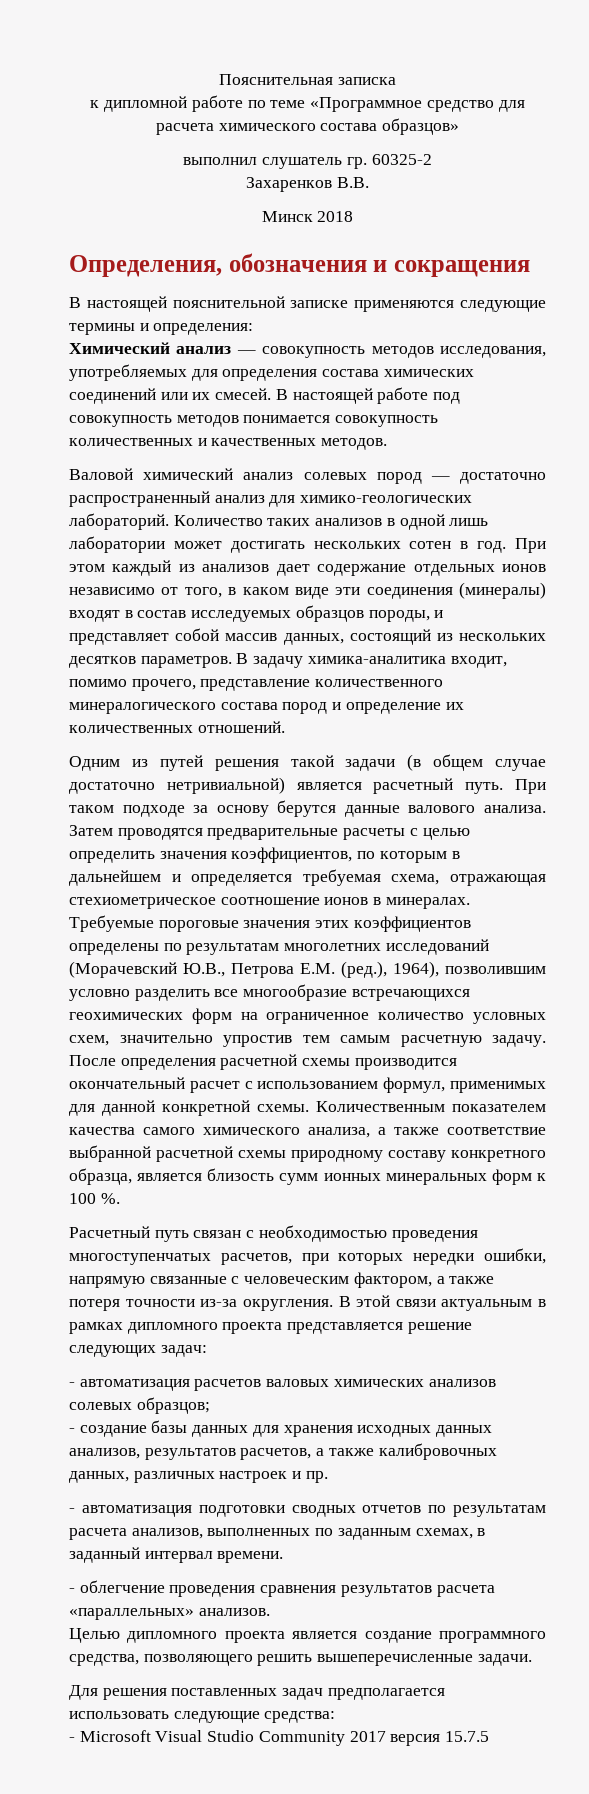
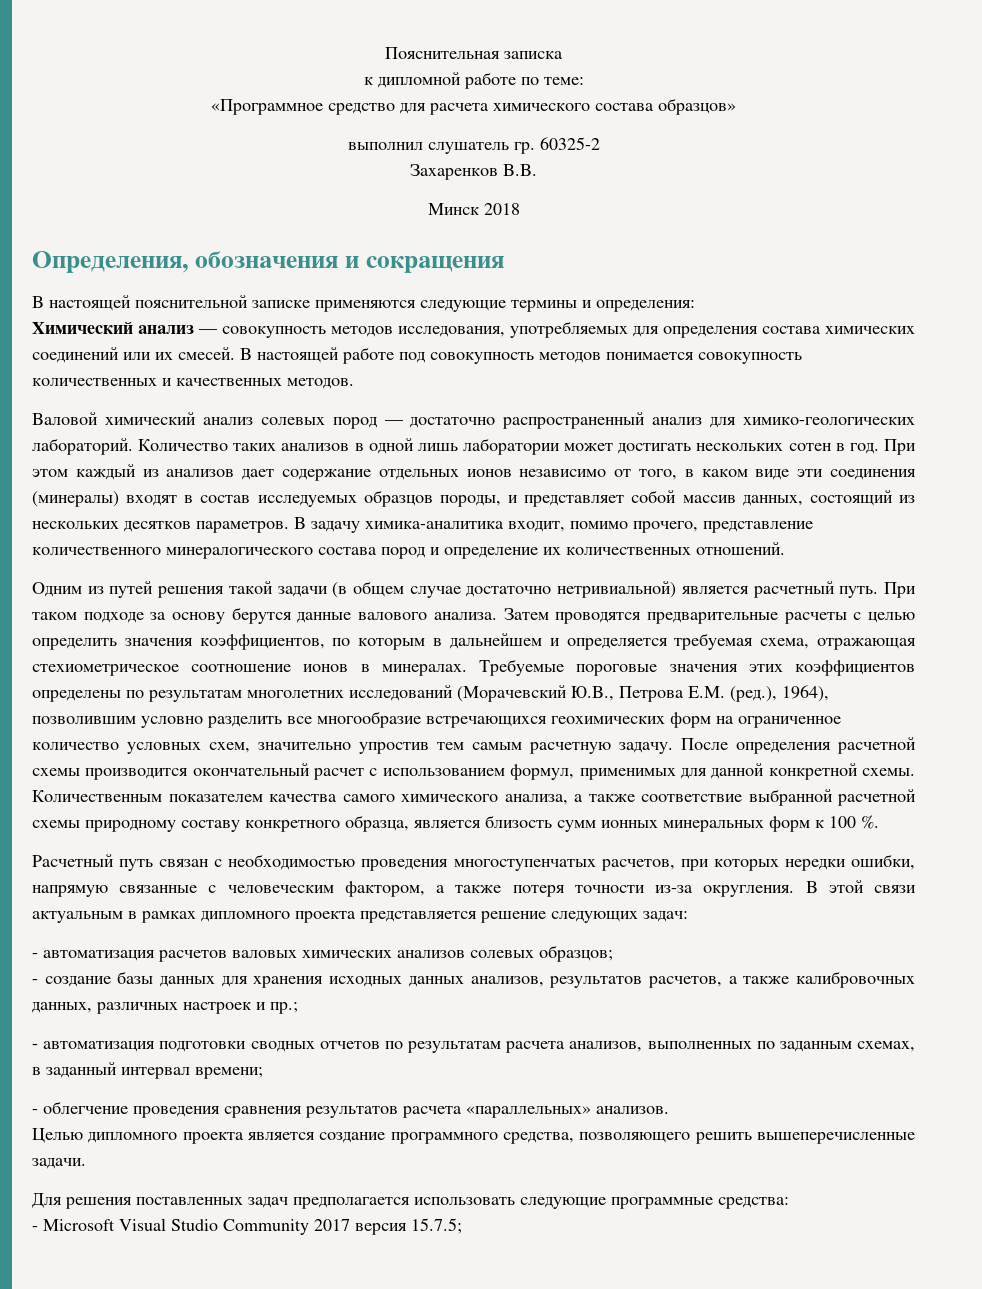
[270,100,306,108] теме -> [543,77,584,85] теме: //
[305,1471,328,1483] пр. -> [270,1002,298,1014] пр.;
[217,1551,284,1563] времени. -> [195,1067,263,1079] времени;
(260, 1717) none -> [611,1197,713,1209] программные
[445,1731,490,1742] 15.7.5 -> [411,1218,462,1234] 15.7.5;

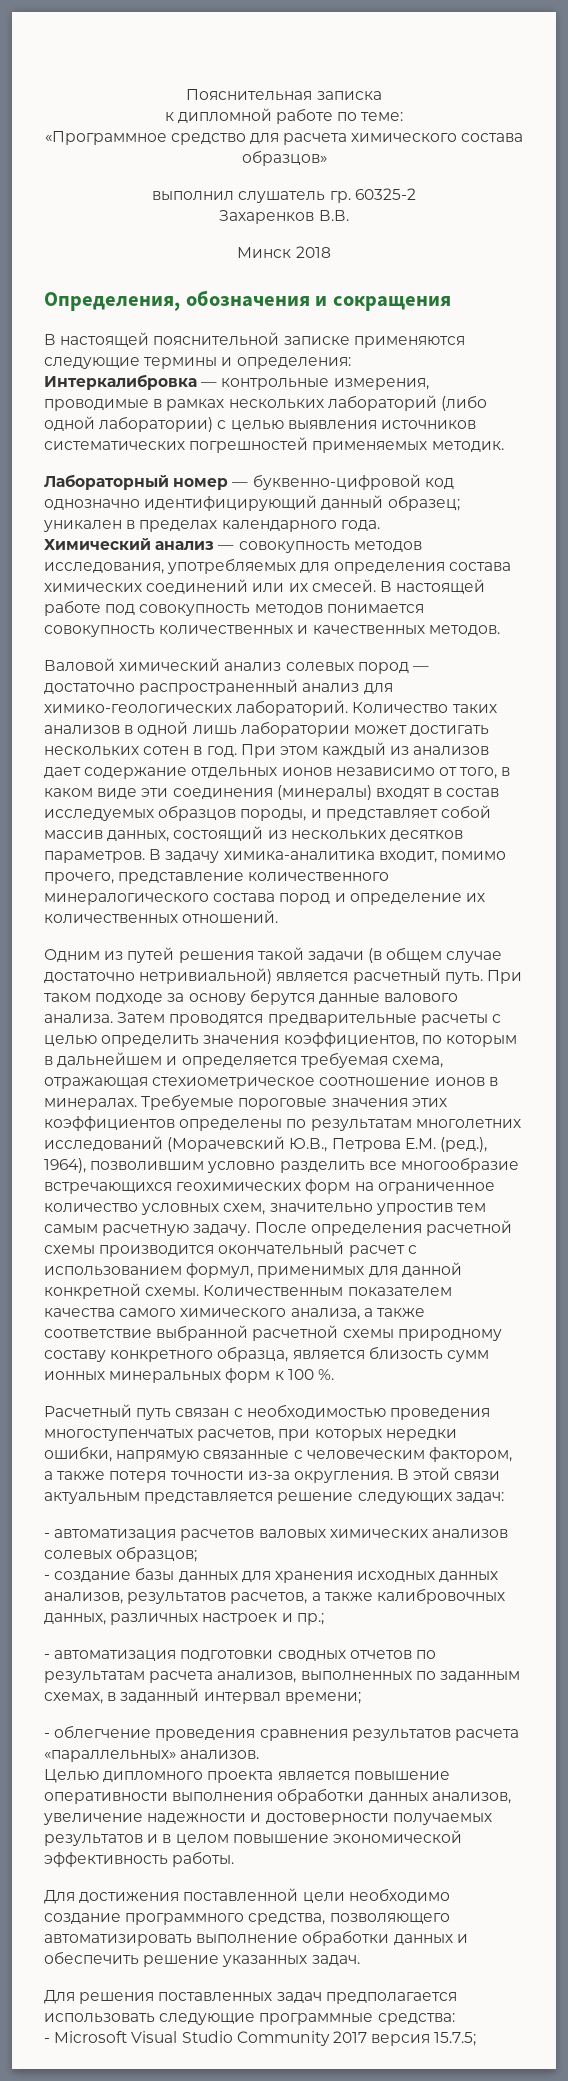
(695, 306) none -> [44,374,429,390] [44,395,487,411] [44,416,476,432] [44,437,504,453] [44,474,454,490] [44,495,460,511] [43,520,380,532] // Интеркалибровка — контрольные измерения, проводимые в рамках нескольких лабораторий (либо одной лаборатории) с целью выявления источников систематических погрешностей применяемых методик. // Лабораторный номер — буквенно-цифровой код однозначно идентифицирующий данный образец; уникален в пределах календарного года.
[128,911,356,923] в рамках дипломного проекта -> (140, 1498) none
[319,1132,916,1144] [32,1158,86,1169] создание программного средства, позволяющего решить вышеперечисленные задачи. -> [353,1771,450,1781] [44,1788,511,1804] [43,1813,492,1825] [44,1830,462,1846] [44,1851,235,1867] [44,1888,450,1904] [44,1913,450,1925] [44,1930,468,1946] [44,1951,360,1967] повышение оперативности выполнения обработки данных анализов, увеличение надежности и достоверности получаемых результатов и в целом повышение экономической эффективность работы. // Для достижения поставленной цели необходимо создание программного средства, позволяющего автоматизировать выполнение обработки данных и обеспечить решение указанных задач.

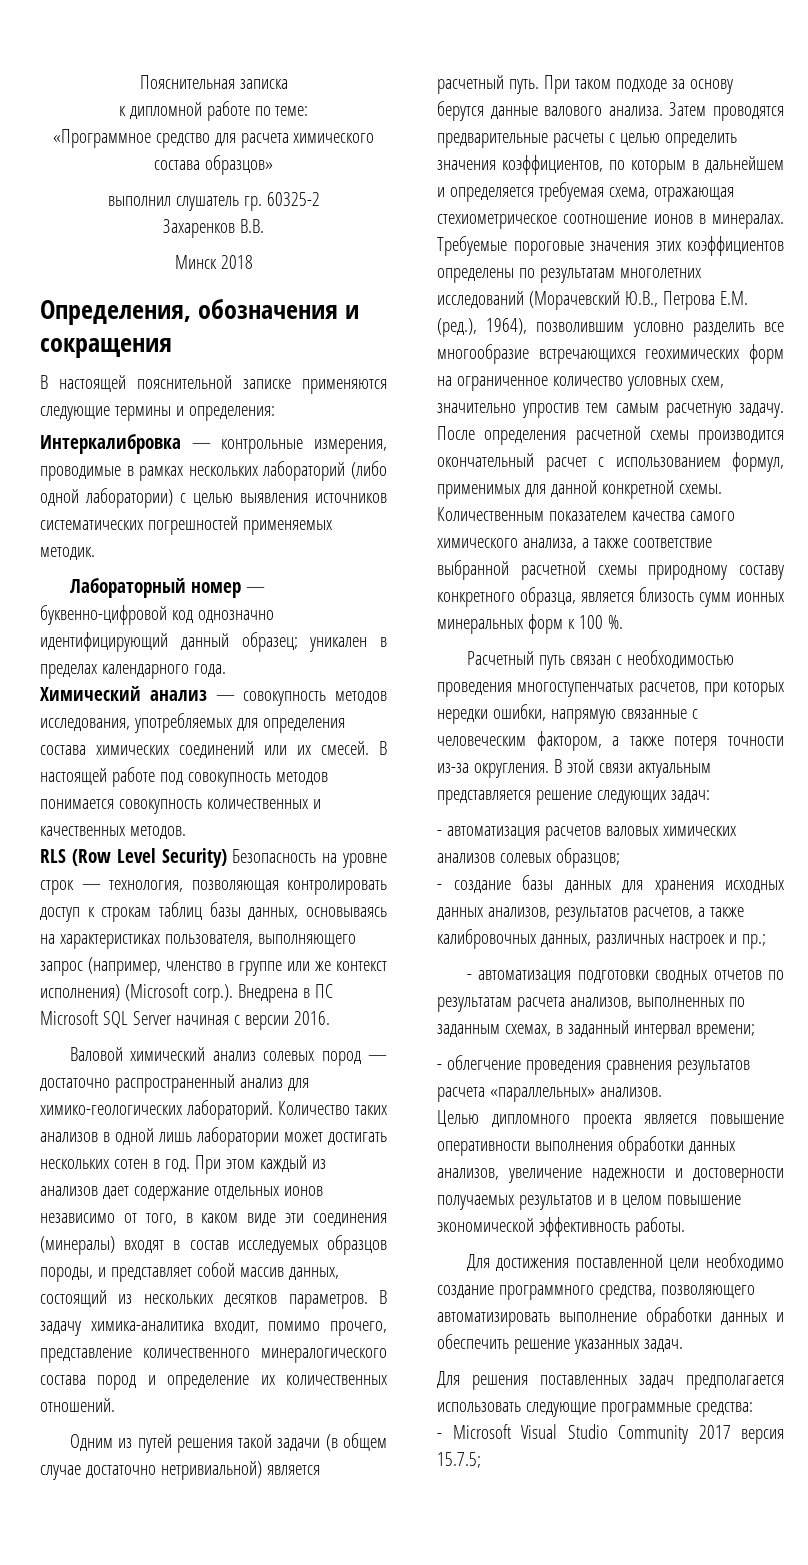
(500, 630) none -> [40,848,387,868] [40,880,387,895] [40,902,388,922] [40,934,356,949] [40,957,387,976] [40,983,333,1003] [40,1010,330,1030] // RLS (Row Level Security) Безопасность на уровне строк — технология, позволяющая контролировать доступ к строкам таблиц базы данных, основываясь на характеристиках пользователя, выполняющего запрос (например, членство в группе или же контекст исполнения) (Microsoft corp.). Внедрена в ПС Microsoft SQL Server начиная с версии 2016.

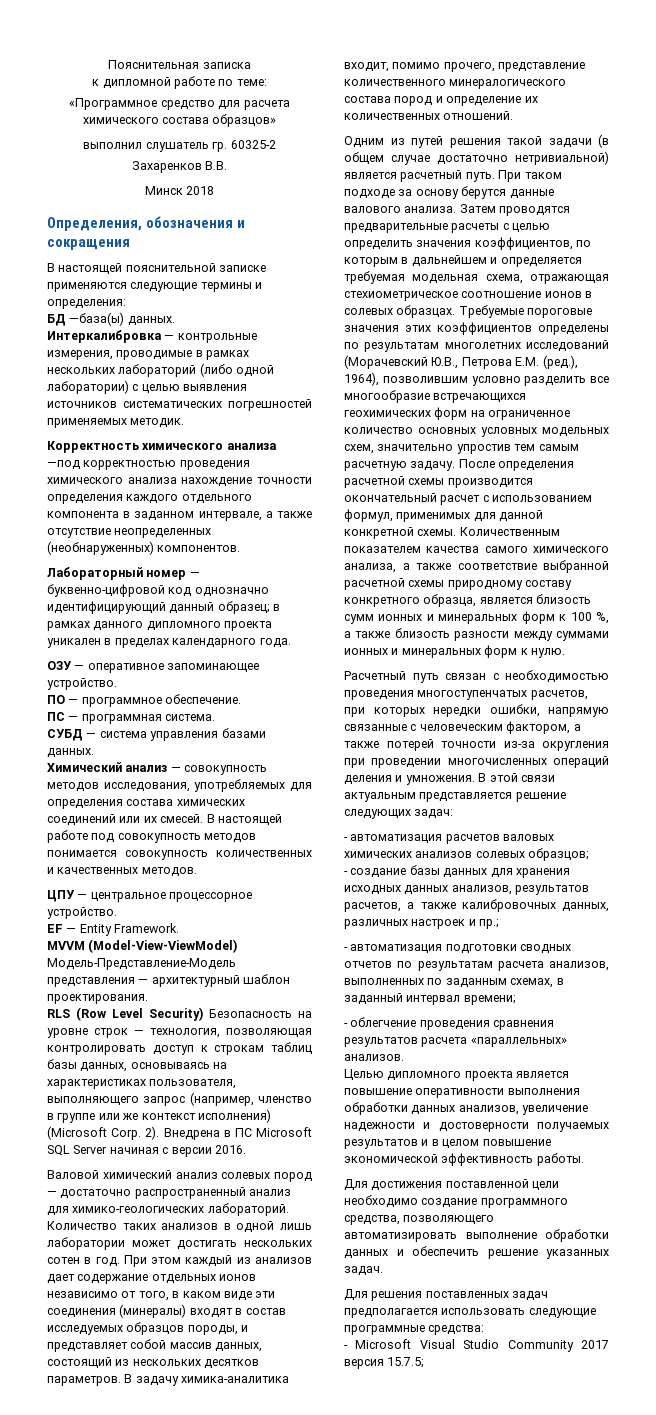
(275, 413) none -> [47,312,175,326] // БД —база(ы) данных.
(95, 553) none -> [47,441,277,453] [47,460,250,470] [47,477,312,487] [47,494,252,504] [47,511,312,521] [47,528,212,538] [47,541,241,555] // Корректность химического анализа —под корректностью проведения химического анализа нахождение точности определения каждого отдельного компонента в заданном интервале, а также отсутствие неопределенных (необнаруженных) компонентов.
(298, 642) none -> [273,604,281,611] [47,621,273,631] в рамках данного дипломного проекта
(226, 670) none -> [47,661,260,673] [47,678,117,690] [47,694,242,707] [47,712,216,724] [47,728,266,741] [47,748,94,758] // ОЗУ — оперативное запоминающее устройство. // ПО — программное обеспечение. // ПС — программная система. // СУБД — система управления базами данных.
(186, 832) none -> [47,890,253,902] [47,907,117,919] [47,923,180,936] [47,939,238,953] [47,958,236,970] [47,974,291,987] [47,994,148,1004] // ЦПУ — центральное процессорное устройство. // EF — Entity Framework. // MVVM (Model-View-ViewModel) Модель-Представление-Модель представления — архитектурный шаблон проектирования.
[192,984,233,1003] corp.). -> [111,1126,160,1140] Corp. 2).
(604, 192) none -> [412,274,479,284] модельная
[712,214,784,229] минералах. -> [344,305,456,318] солевых образцах.
[626,376,686,391] условных -> [418,427,609,437] основных условных модельных
(784, 597) none -> [426,614,434,621] и
[607,615,623,629] %. -> [596,612,609,624] [344,628,609,641] [344,645,565,658] %, а также близость разности между суммами ионных и минеральных форм к нулю.
[674,736,718,751] потеря -> [386,739,434,751] потерей
[473,763,549,778] округления. -> [542,741,609,751] [344,756,609,768] [344,775,475,785] округления при проведении многочисленных операций деления и умножения.

